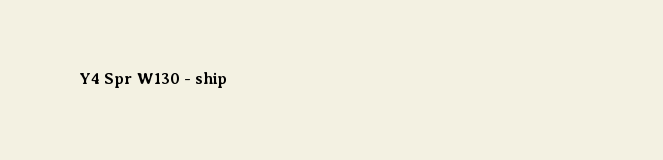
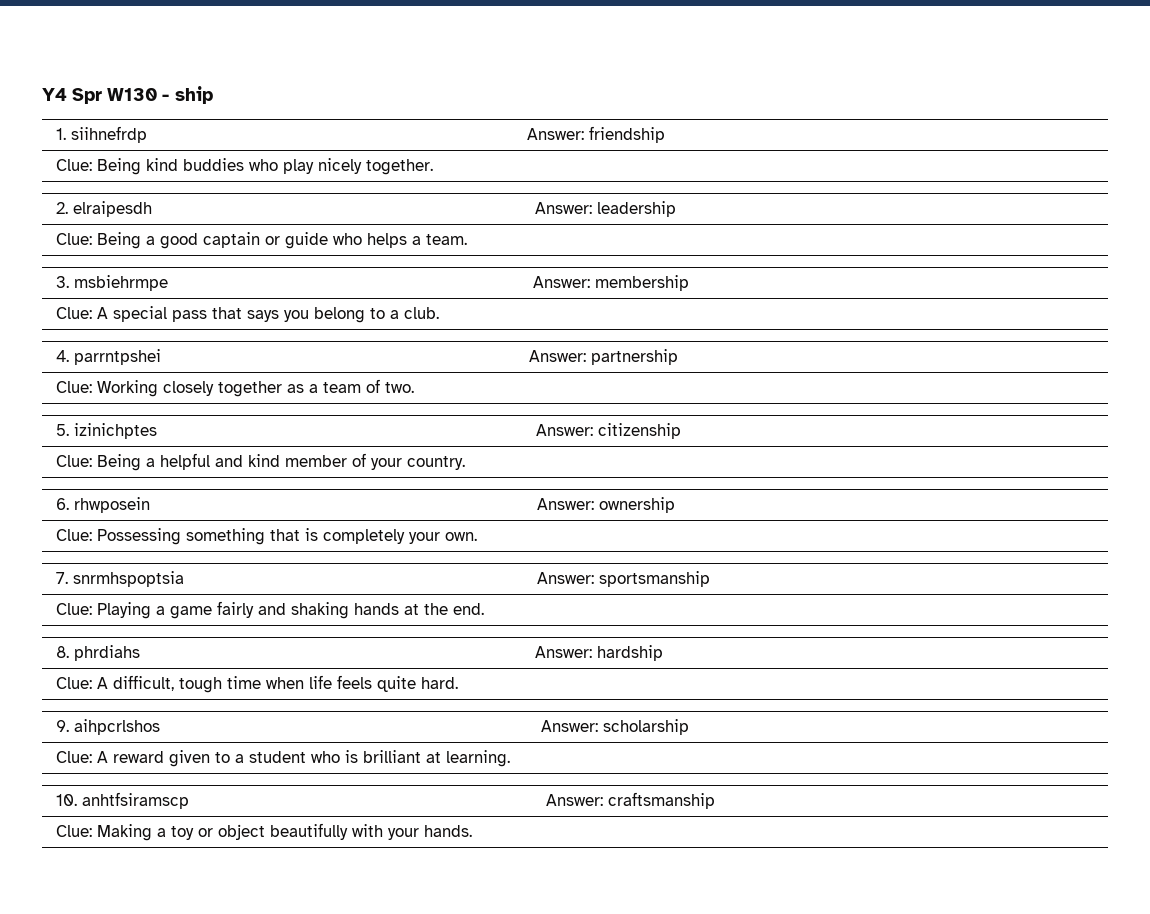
(228, 80) none -> [56,126,148,143] [527,126,666,143] [56,158,434,175] [56,201,153,217] [535,201,677,217] [56,232,468,249] [56,275,169,291] [533,275,690,291] [56,306,440,323] [56,349,162,365] [529,349,679,365] [56,379,415,397] [56,423,158,439] [536,423,682,439] [56,453,466,471] [56,497,151,513] [537,497,676,513] [56,528,478,545] [56,571,185,587] [537,571,711,587] [56,601,485,619] [56,645,141,661] [535,645,664,661] [56,675,459,693] [56,719,161,735] [541,719,690,735] [56,750,511,767] [56,792,190,809] [546,792,716,809] [56,823,473,841] // 1. siihnefrdp | Answer: friendship // Clue: Being kind buddies who play nicely together. // 2. elraipesdh | Answer: leadership // Clue: Being a good captain or guide who helps a team. // 3. msbiehrmpe | Answer: membership // Clue: A special pass that says you belong to a club. // 4. parrntpshei | Answer: partnership // Clue: Working closely together as a team of two. // 5. izinichptes | Answer: citizenship // Clue: Being a helpful and kind member of your country. // 6. rhwposein | Answer: ownership // Clue: Possessing something that is completely your own. // 7. snrmhspoptsia | Answer: sportsmanship // Clue: Playing a game fairly and shaking hands at the end. // 8. phrdiahs | Answer: hardship // Clue: A difficult, tough time when life feels quite hard. // 9. aihpcrlshos | Answer: scholarship // Clue: A reward given to a student who is brilliant at learning. // 10. anhtfsiramscp | Answer: craftsmanship // Clue: Making a toy or object beautifully with your hands.

